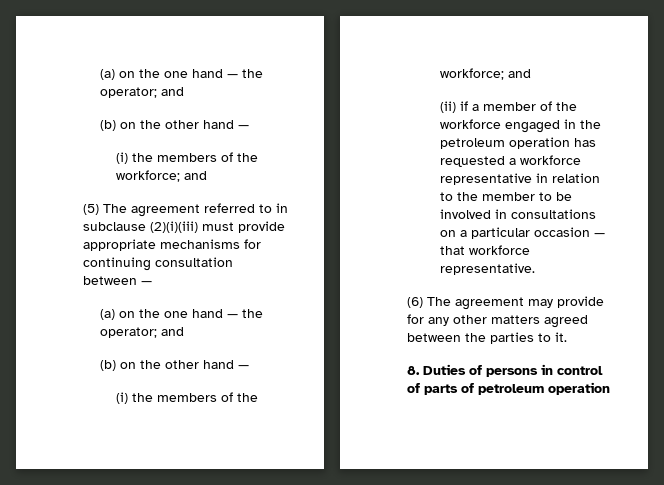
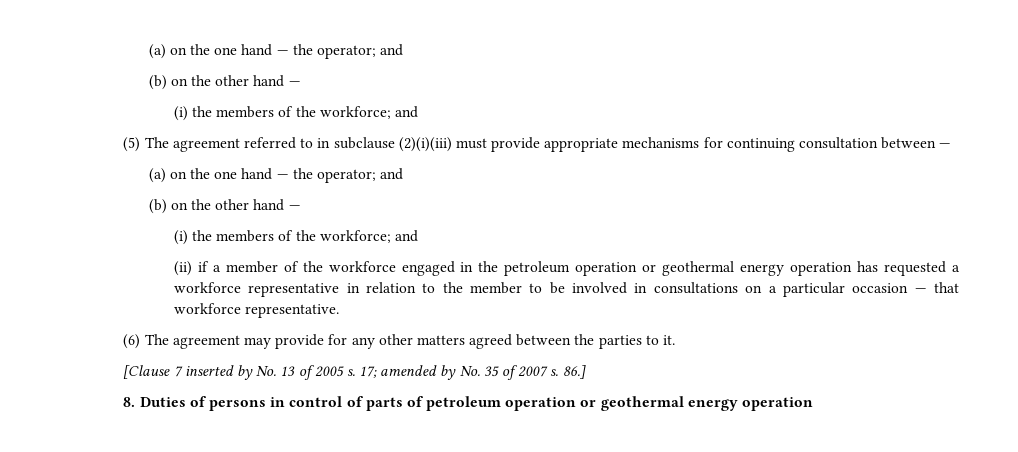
(571, 143) none -> [642,261,853,276] or geothermal energy operation
(568, 337) none -> [123,365,586,380] // [Clause 7 inserted by No. 13 of 2005 s. 17; amended by No. 35 of 2007 s. 86.]
(611, 388) none -> [580,396,813,411] or geothermal energy operation

